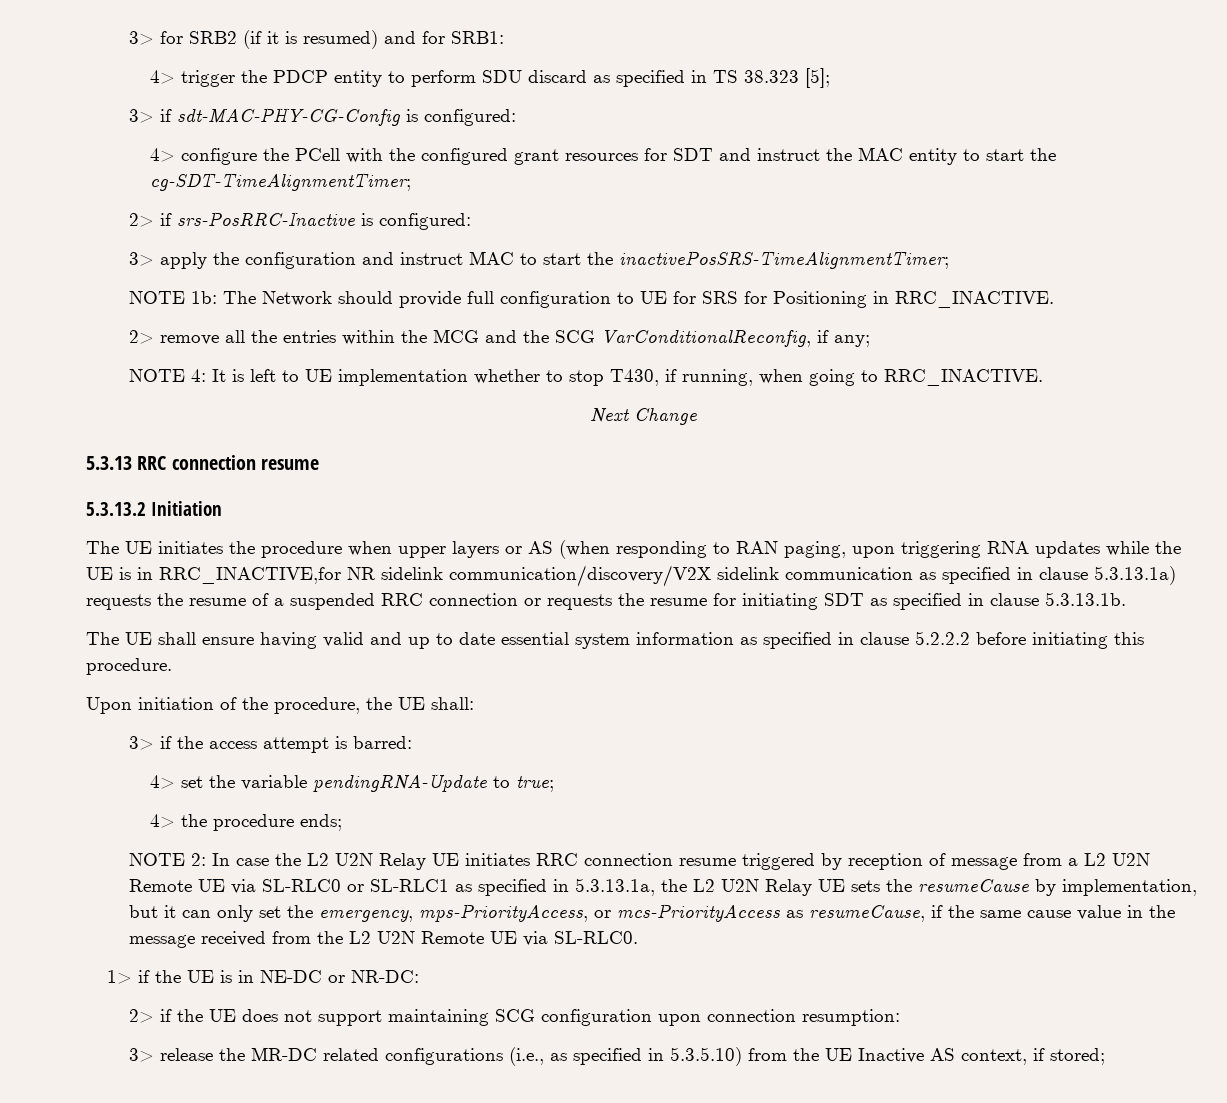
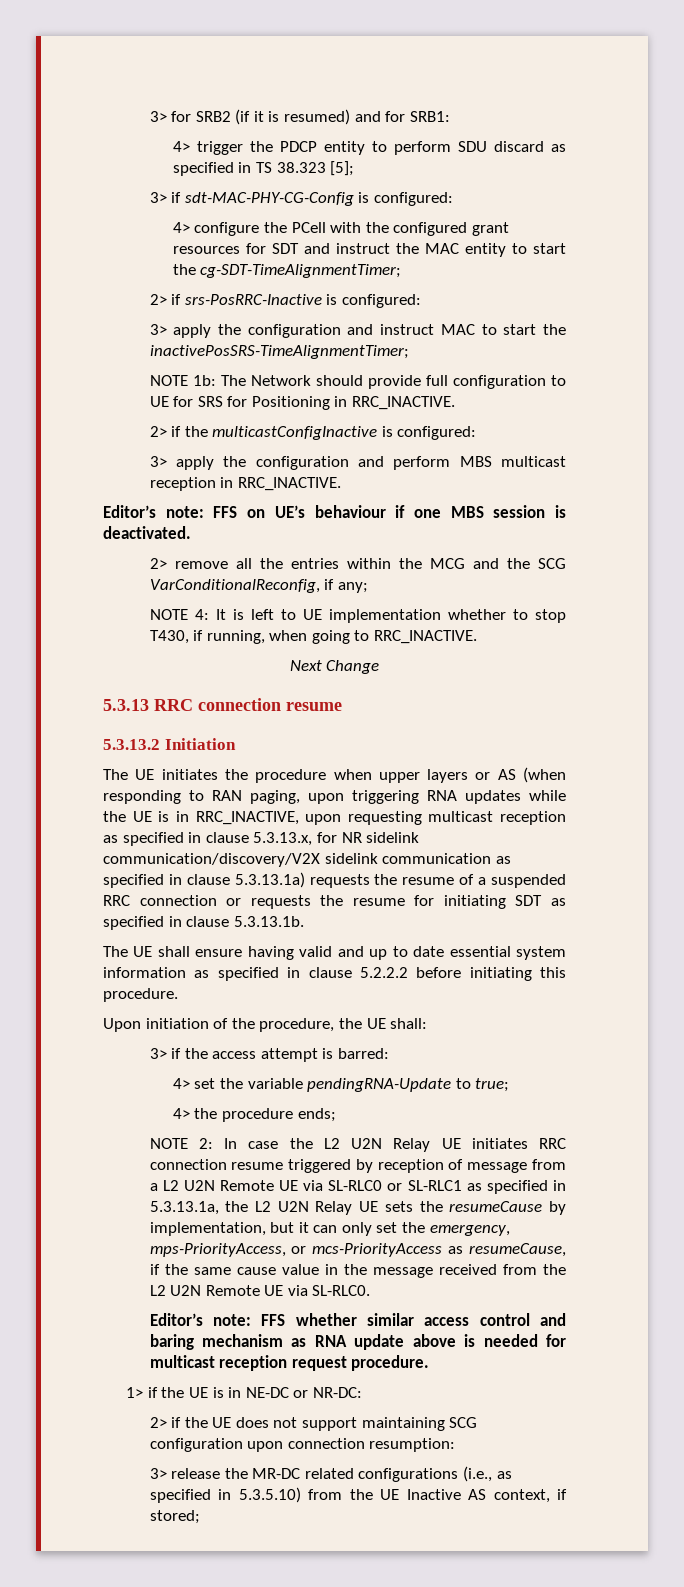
(1054, 299) none -> [149,426,477,440] [149,456,566,470] [149,477,341,491] [103,505,566,518] [103,526,191,539] // 2> if the multicastConfigInactive is configured: // 3> apply the configuration and perform MBS multicast reception in RRC_INACTIVE. // Editor’s note: FFS on UE’s behaviour if one MBS session is deactivated.
[159,567,341,584] RRC_INACTIVE,for -> [195,811,566,825] [103,832,337,846] RRC_INACTIVE, upon requesting multicast reception as specified in clause 5.3.13.x, for
(638, 937) none -> [149,1313,567,1326] [149,1334,566,1350] [149,1355,430,1371] // Editor’s note: FFS whether similar access control and baring mechanism as RNA update above is needed for multicast reception request procedure.

